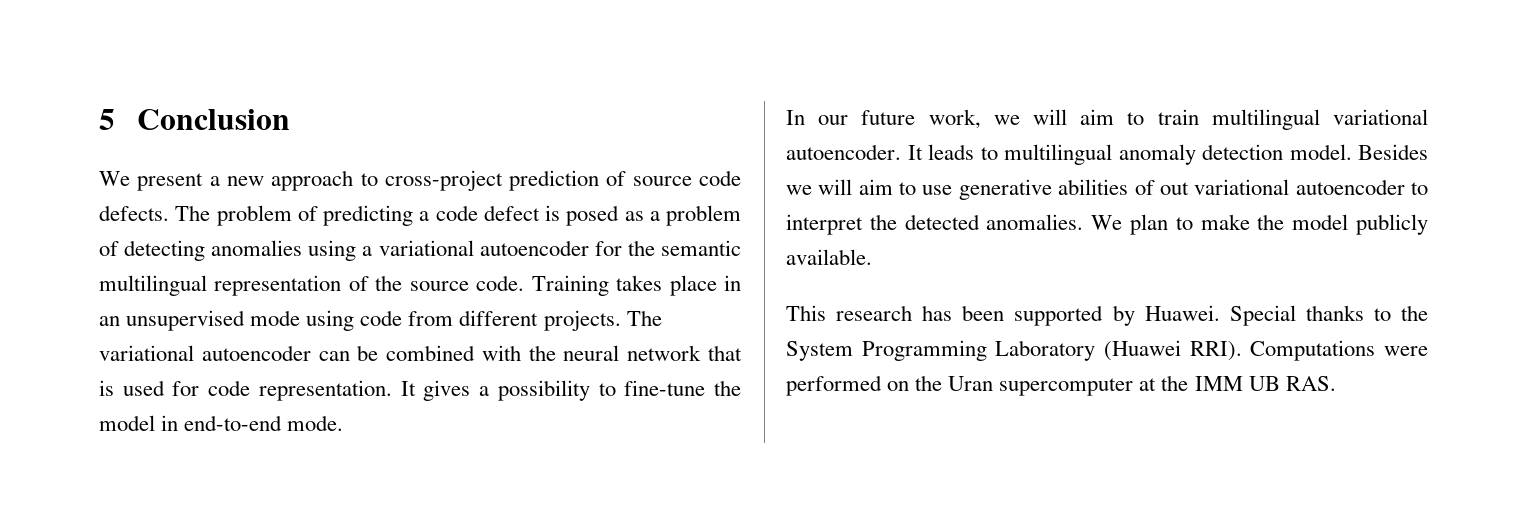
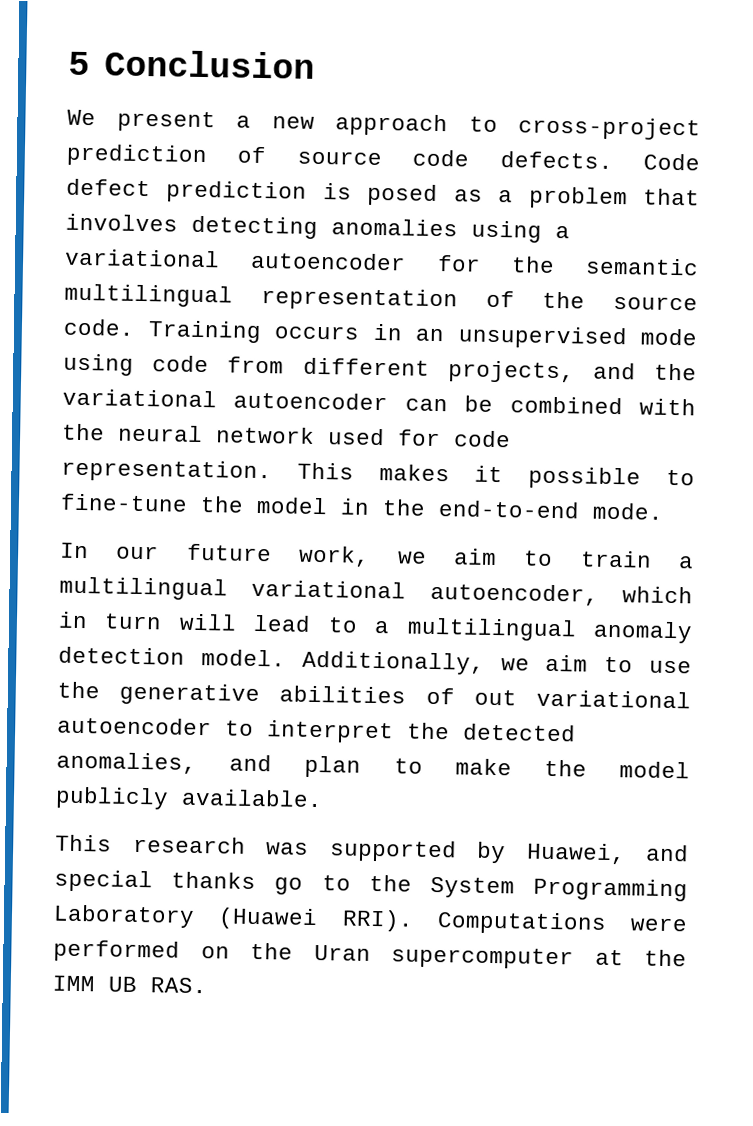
[175,205,540,226] The problem of predicting a code defect -> [642,153,700,171] [66,178,308,204] Code defect prediction
[99,241,119,256] of -> [643,188,701,206] [65,213,178,232] that involves
[616,275,717,296] takes place -> [274,325,359,340] occurs
[543,310,662,331] projects. The -> [447,360,697,384] projects, and the
[707,345,742,361] [99,380,114,396] that is -> (315, 435) none
[400,380,590,401] It gives a possibility -> [296,462,642,490] This makes it possible
(179, 423) none -> [382,499,426,516] the
[1033,109,1067,125] will -> (427, 557) none
(1199, 117) none -> [678,556,694,569] a
[786,144,998,160] autoencoder. It leads to -> [429,582,694,606] [58,611,391,634] autoencoder, which in turn will lead to a
[1358,144,1428,160] [786,179,853,195] Besides we will -> [301,650,530,675] Additionally, we
(953, 190) none -> [57,681,100,699] the
[986,214,1123,230] anomalies. We -> [56,751,273,774] anomalies, and
[922,305,1364,326] has been supported by Huawei. Special thanks -> [266,839,689,865] [54,869,304,895] was supported by Huawei, and special thanks go

